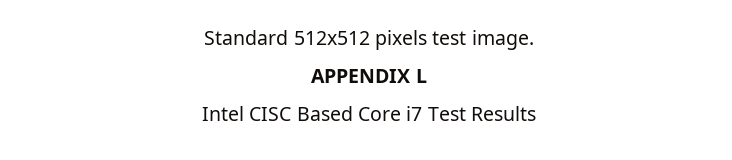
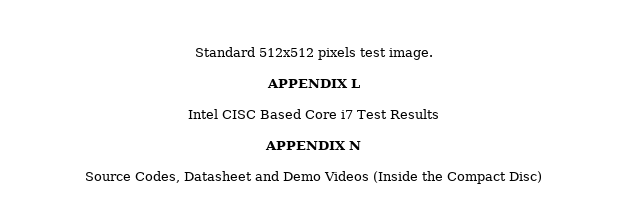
(536, 113) none -> [265,141,361,150] [85,171,542,184] // APPENDIX N // Source Codes, Datasheet and Demo Videos (Inside the Compact Disc)

